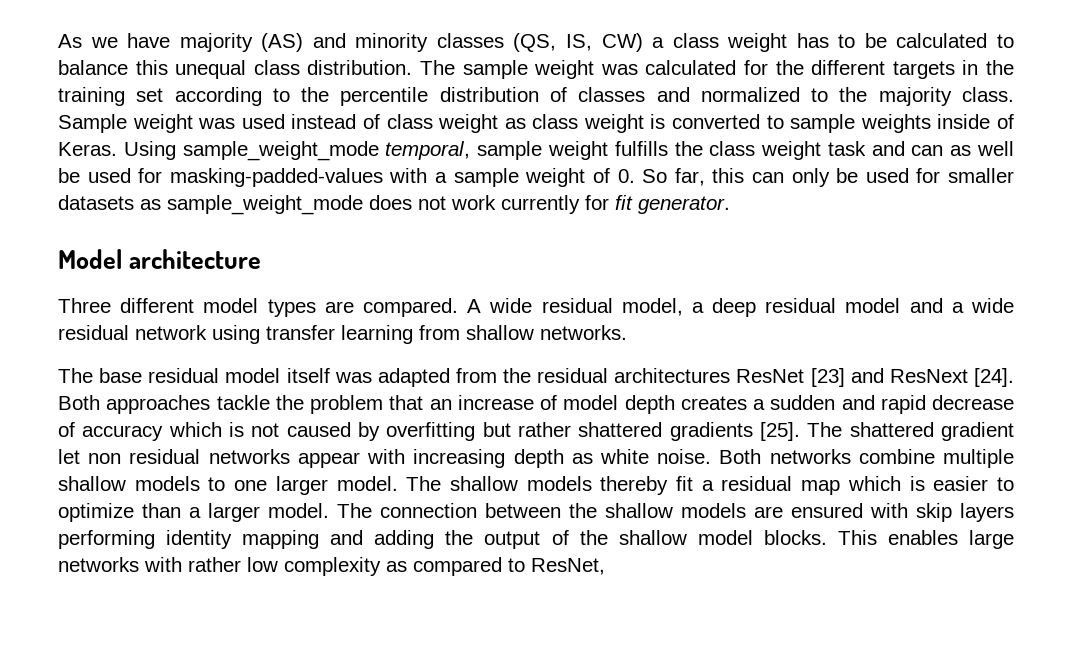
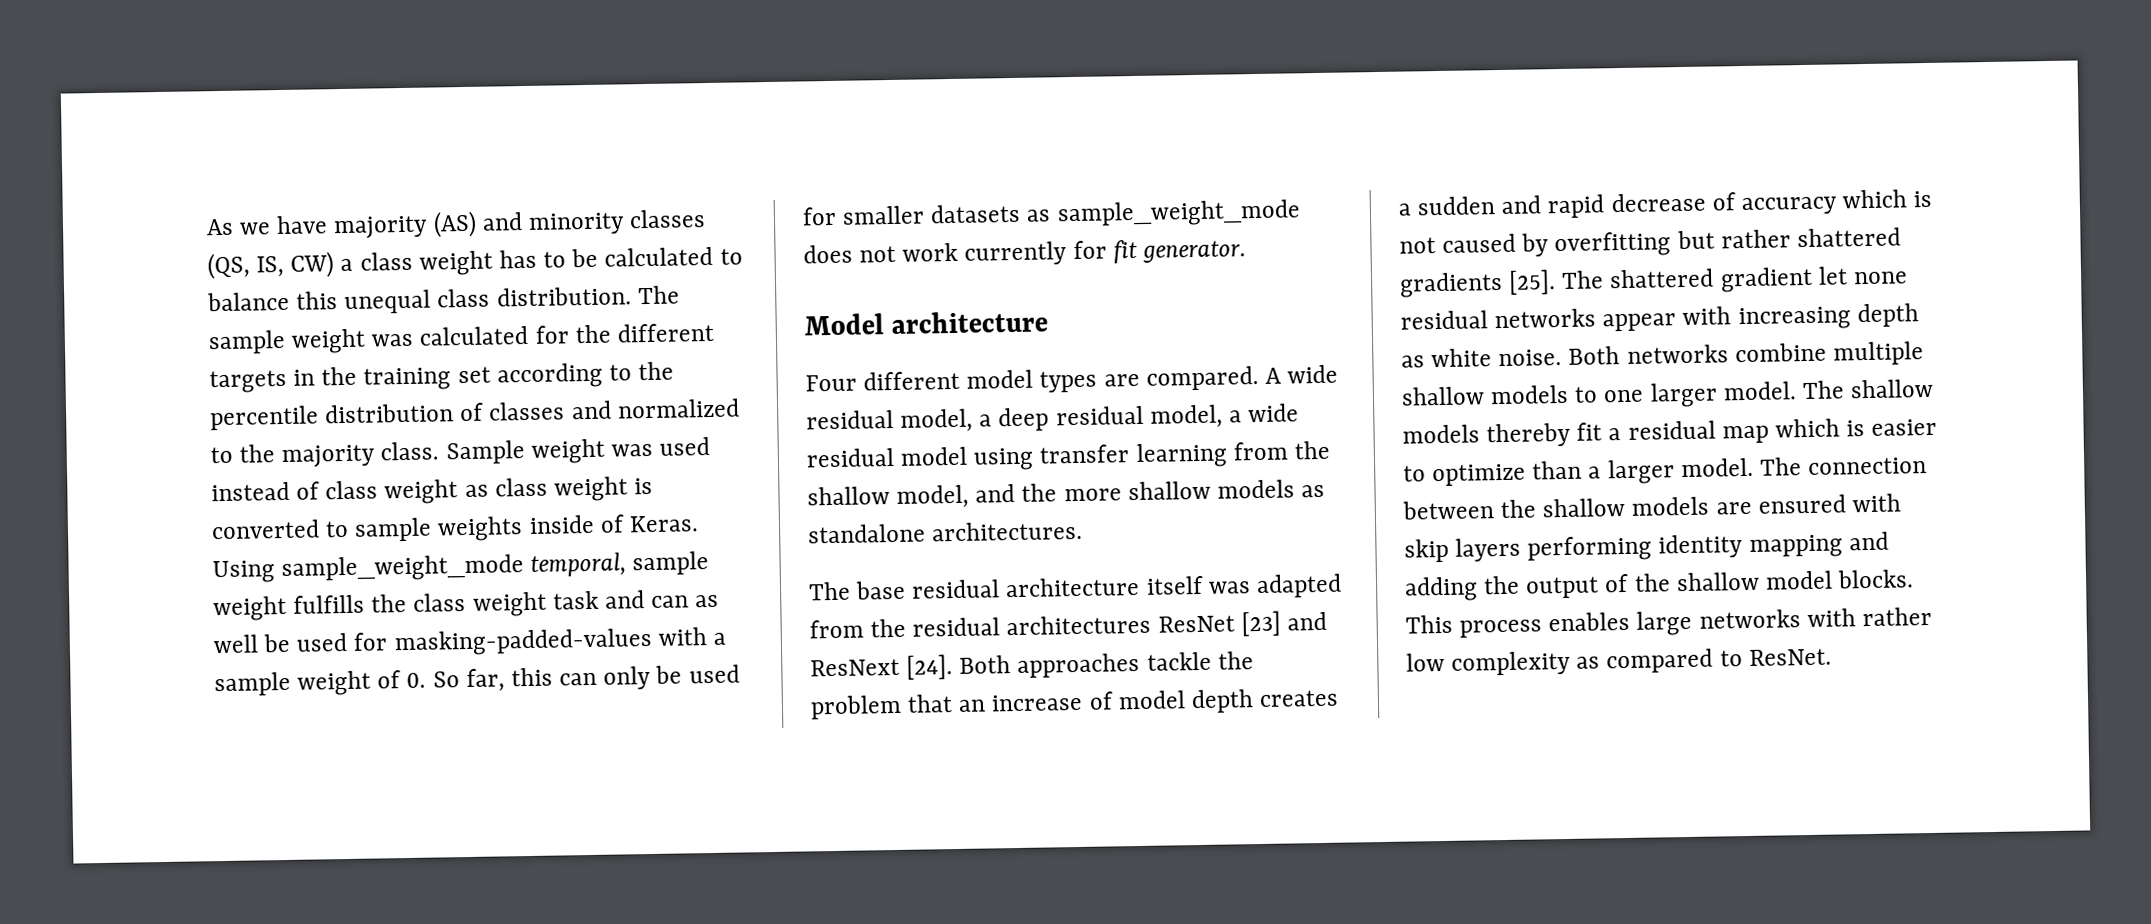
[58,298,111,313] Three -> [805,374,857,392] Four
[845,298,943,313] model and -> [1149,404,1223,429] model,
[135,325,207,340] network -> [900,446,969,466] model
[466,325,627,340] shallow networks. -> [1293,440,1330,460] [807,479,1326,509] [808,520,1084,544] the shallow model, and the more shallow models as standalone architectures.
[225,368,281,383] model -> [1005,576,1141,598] architecture
[58,449,122,464] let non -> [1817,266,1908,285] let none
(877, 537) none -> [1459,619,1543,638] process
[531,558,605,575] ResNet, -> [1748,648,1832,666] ResNet.

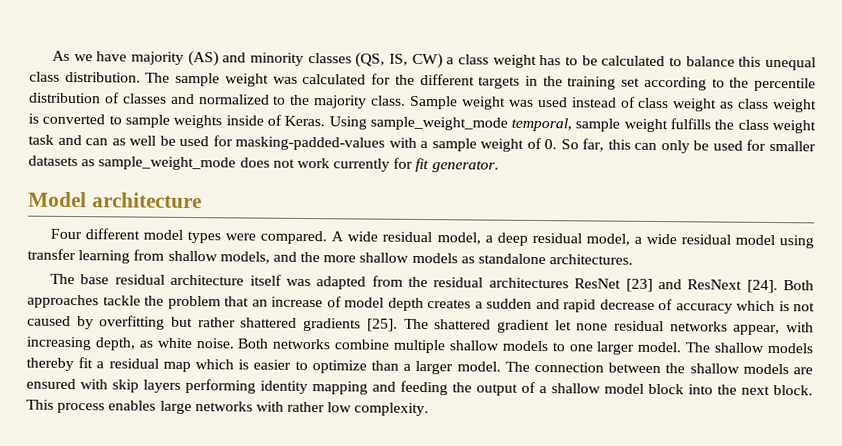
[1103,373,1140,387] are -> [225,233,257,241] were
[1293,440,1330,460] [807,484,970,509] the shallow model, -> [167,250,270,264] shallow models,
[1602,313,1677,332] appear -> [733,324,781,336] appear,
[1856,303,1919,328] depth -> [94,337,136,351] depth,
[1404,576,1478,602] adding -> [400,380,448,396] feeding
[1633,573,1671,592] the -> [539,386,547,394] a
[1837,569,1915,589] blocks. -> [648,383,813,396] block into the next block.
[1451,648,1832,676] complexity as compared to ResNet. -> [354,402,430,417] complexity.

